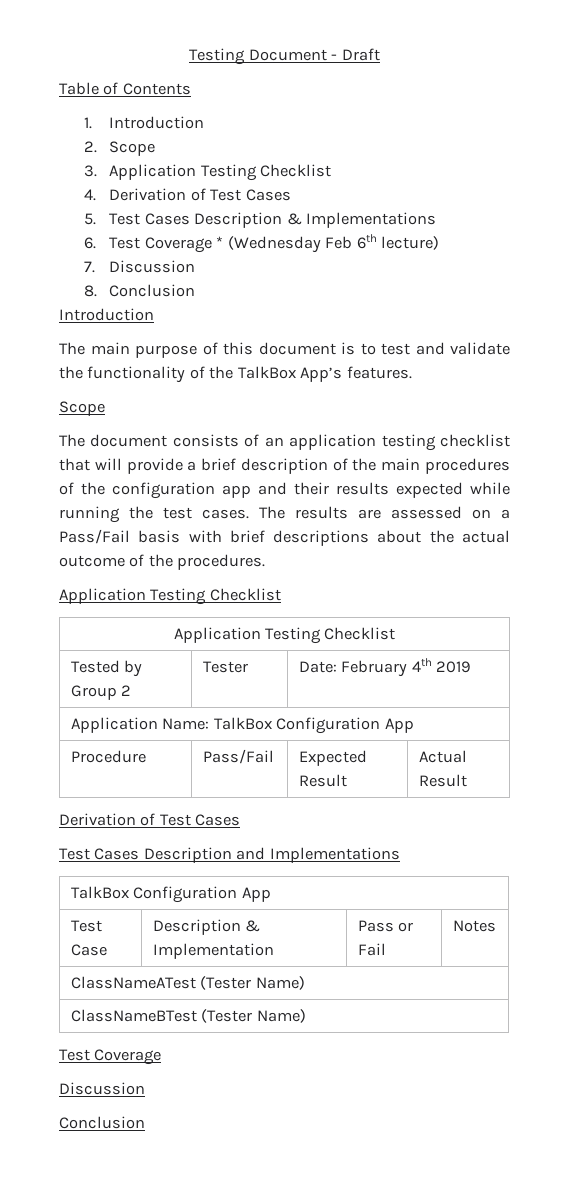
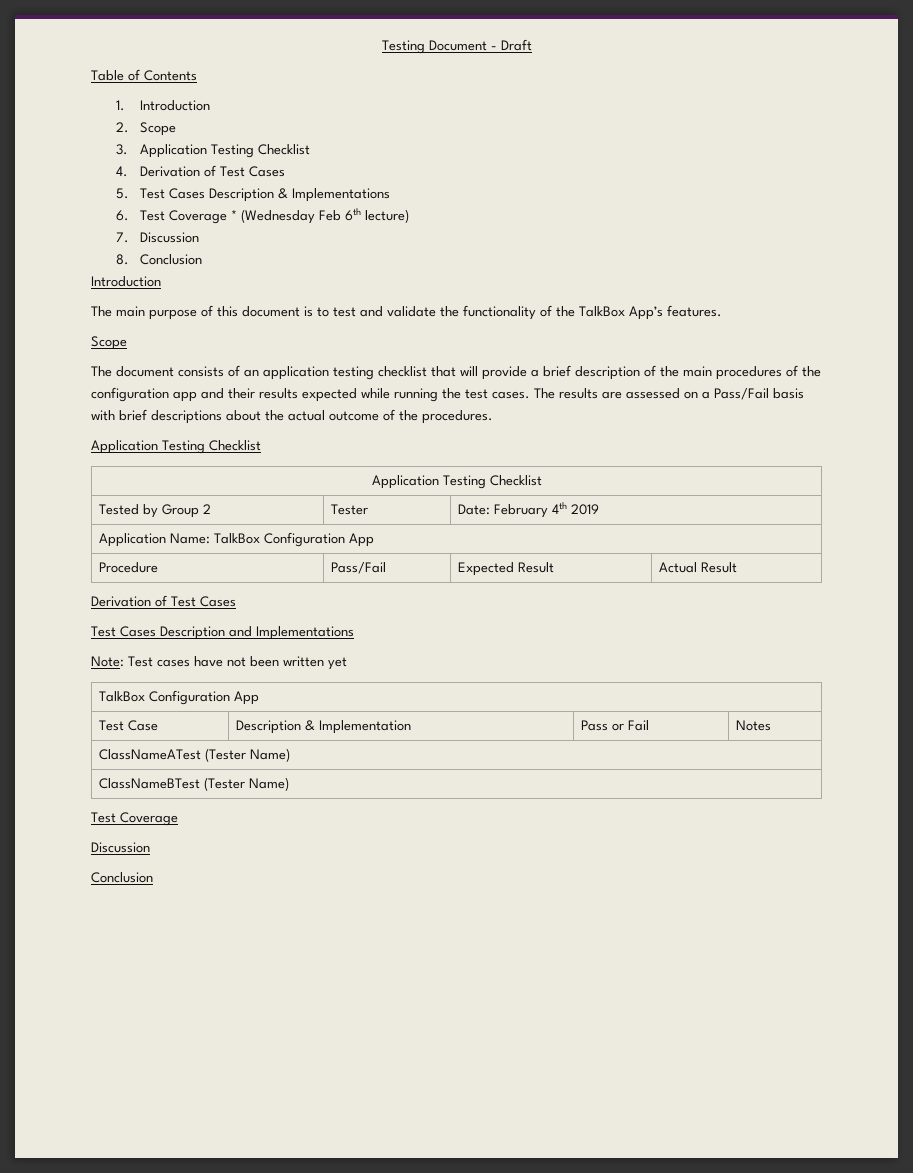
(400, 855) none -> [91,656,347,670] // Note: Test cases have not been written yet

